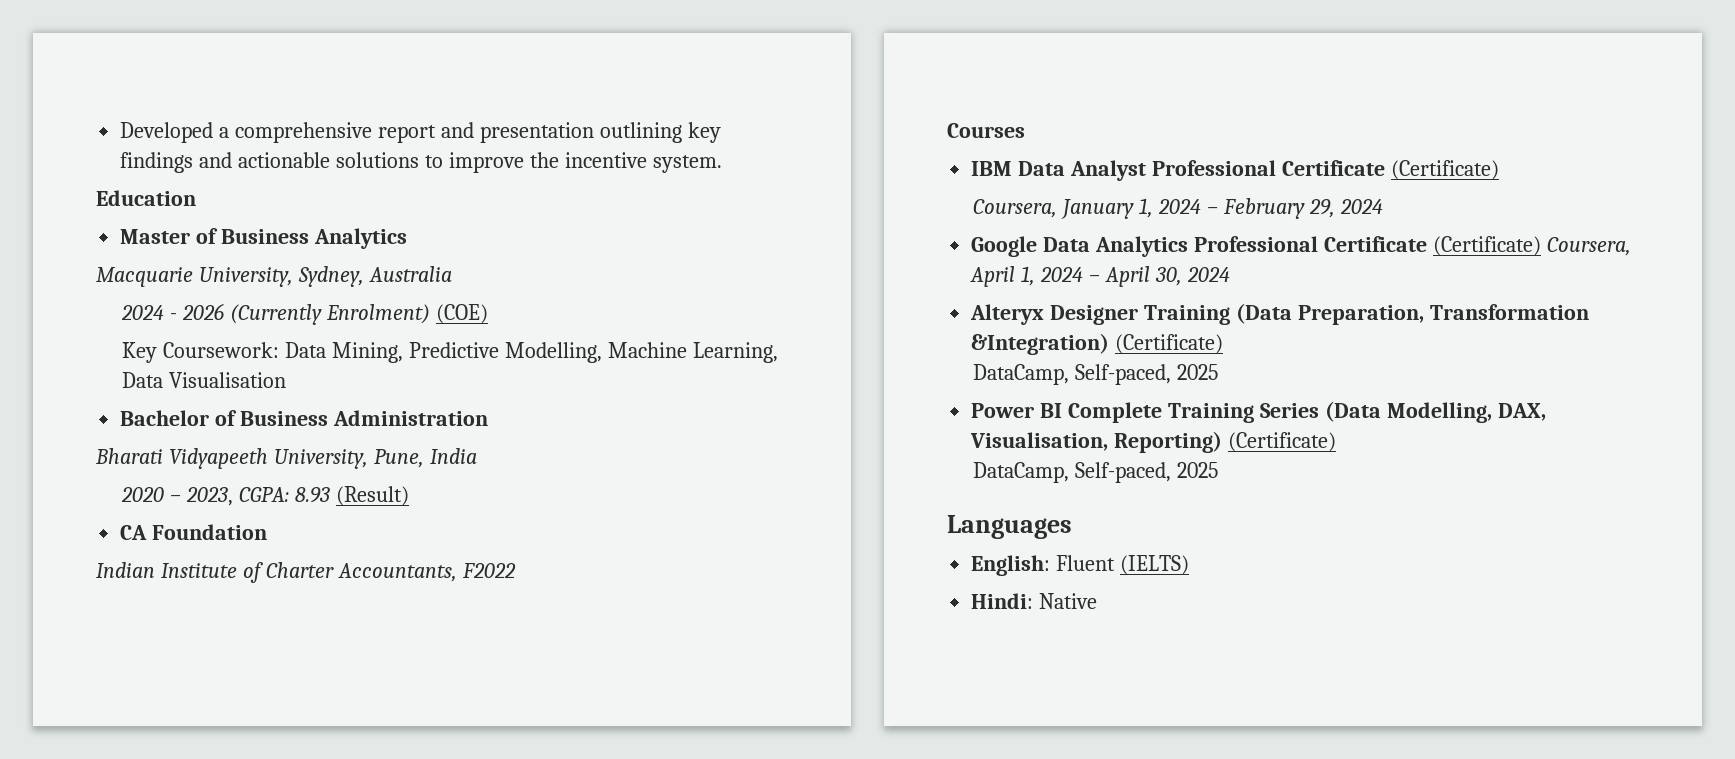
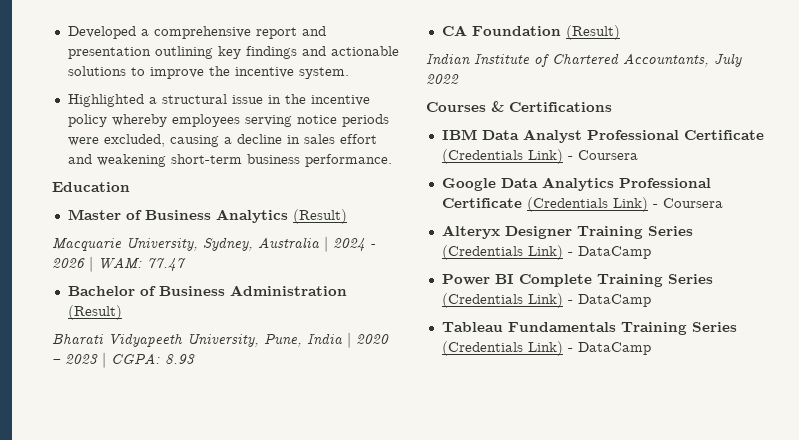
(722, 164) none -> [67,94,370,107] [67,114,389,127] [67,134,377,147] [67,154,392,167] // Highlighted a structural issue in the incentive policy whereby employees serving notice periods were excluded, causing a decline in sales effort and weakening short-term business performance.
(408, 238) none -> [292,209,347,224] (Result)
(452, 274) // -> [324,236,328,252] |
[230,304,488,325] [122,342,778,363] [122,372,287,388] (Currently Enrolment) (COE) // Key Coursework: Data Mining, Predictive Modelling, Machine Learning, Data Visualisation -> [89,256,186,272] | WAM: 77.47
(489, 418) none -> [67,305,122,320] (Result)
(477, 456) // -> [347,332,351,348] |
[186,487,234,506] 2023, -> [65,352,106,368] 2023 |
[335,486,409,506] (Result) -> (195, 359) none
(268, 532) none -> [565,25,620,40] (Result)
[265,562,516,582] Charter Accountants, F2022 -> [552,53,742,67] [426,74,459,84] Chartered Accountants, July 2022
(1025, 130) none -> [491,101,612,112] & Certifications
[1390,160,1499,180] [973,198,1383,219] (Certificate) // Coursera, January 1, 2024 – February 29, 2024 -> [441,149,638,164] (Credentials Link) - Coursera
[1432,236,1631,256] [970,266,1230,287] [970,303,1589,325] [971,333,1224,355] [973,364,1219,385] (Certificate) Coursera, April 1, 2024 – April 30, 2024 // Alteryx Designer Training (Data Preparation, Transformation &Integration) (Certificate) // DataCamp, Self-paced, 2025 -> [526,197,723,212] [441,225,693,239] [441,245,651,260] (Credentials Link) - Coursera // Alteryx Designer Training Series (Credentials Link) - DataCamp
[1324,401,1546,423] [970,431,1337,453] [973,462,1219,483] [947,515,1072,539] [971,555,1190,576] [971,593,1098,609] (Data Modelling, DAX, Visualisation, Reporting) (Certificate) // DataCamp, Self-paced, 2025 // Languages // English: Fluent (IELTS) // Hindi: Native -> [441,293,651,308] [441,322,737,335] [441,341,651,356] (Credentials Link) - DataCamp // Tableau Fundamentals Training Series (Credentials Link) - DataCamp

